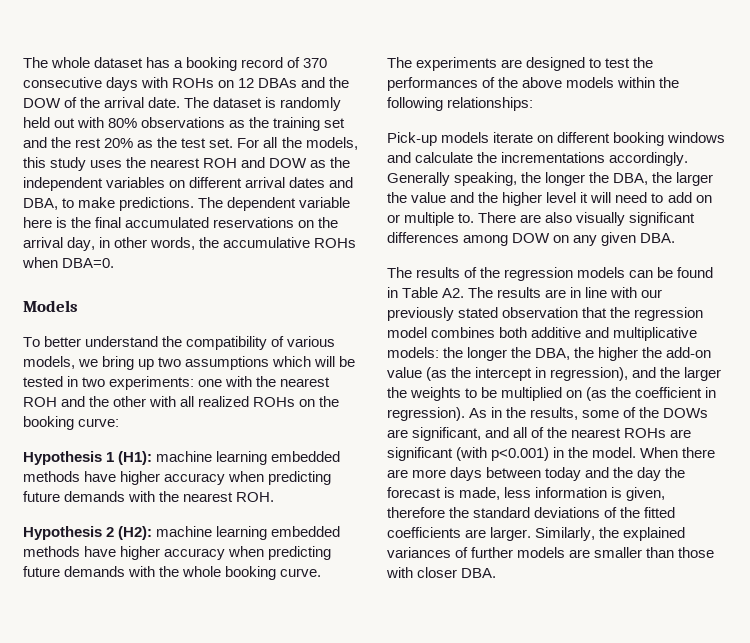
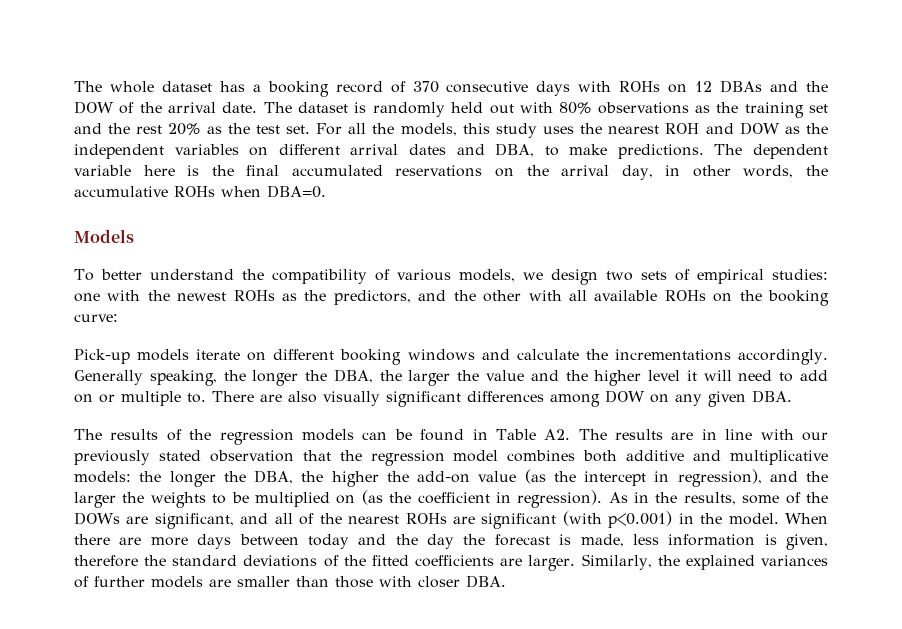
[102,356,356,370] [23,376,331,390] [23,397,57,407] bring up two assumptions which will be tested in two experiments: one with the nearest ROH -> [550,269,828,285] [74,290,411,305] design two sets of empirical studies: one with the newest ROHs as the predictors,
[198,396,250,407] realized -> [594,290,658,301] available
[23,451,341,465] [23,471,332,485] [23,491,275,502] [23,526,341,540] [23,546,332,560] [23,566,322,580] [387,57,654,71] [387,77,680,91] [387,97,534,111] // Hypothesis 1 (H1): machine learning embedded methods have higher accuracy when predicting future demands with the nearest ROH. // Hypothesis 2 (H2): machine learning embedded methods have higher accuracy when predicting future demands with the whole booking curve. // The experiments are designed to test the performances of the above models within the following relationships: -> (118, 318) none

